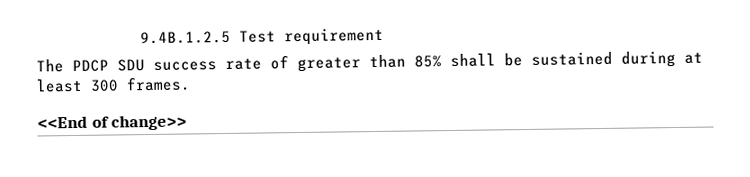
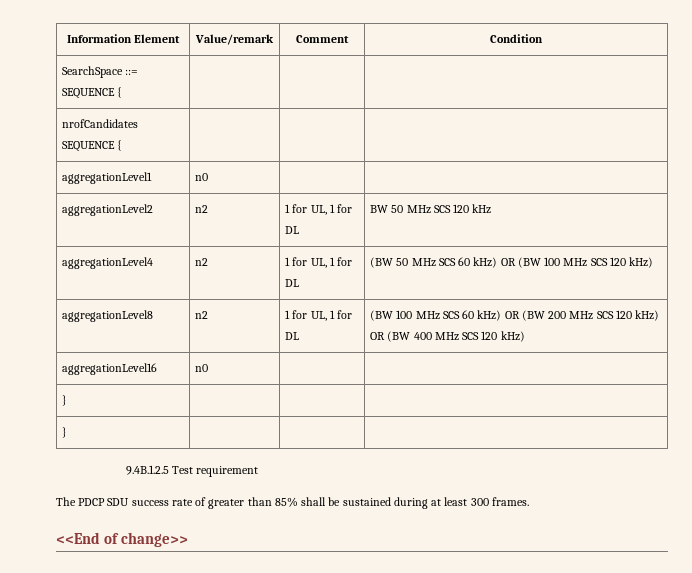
(139, 37) none -> [66,34,181,43] [195,34,274,45] [296,35,349,43] [490,34,543,43] [62,66,139,78] [62,87,123,99] [62,119,139,128] [62,140,123,152] [62,172,153,184] [195,173,209,181] [62,204,154,216] [195,205,209,213] [285,204,353,215] [285,226,300,234] [370,204,492,214] [62,257,154,269] [195,258,209,266] [285,257,353,268] [285,279,300,287] [370,257,654,268] [62,310,154,322] [195,311,209,319] [285,310,353,321] [285,332,300,340] [370,310,660,321] [370,331,525,342] [62,363,158,375] [195,364,209,372] [62,395,68,406] [62,427,68,438] Information Element | Value/remark | Comment | Condition // SearchSpace ::= SEQUENCE { | | | // nrofCandidates SEQUENCE { | | | // aggregationLevel1 | n0 | | // aggregationLevel2 | n2 | 1 for UL, 1 for DL | BW 50 MHz SCS 120 kHz // aggregationLevel4 | n2 | 1 for UL, 1 for DL | (BW 50 MHz SCS 60 kHz) OR (BW 100 MHz SCS 120 kHz) // aggregationLevel8 | n2 | 1 for UL, 1 for DL | (BW 100 MHz SCS 60 kHz) OR (BW 200 MHz SCS 120 kHz) OR (BW 400 MHz SCS 120 kHz) // aggregationLevel16 | n0 | | // } | | | // } | | | //

